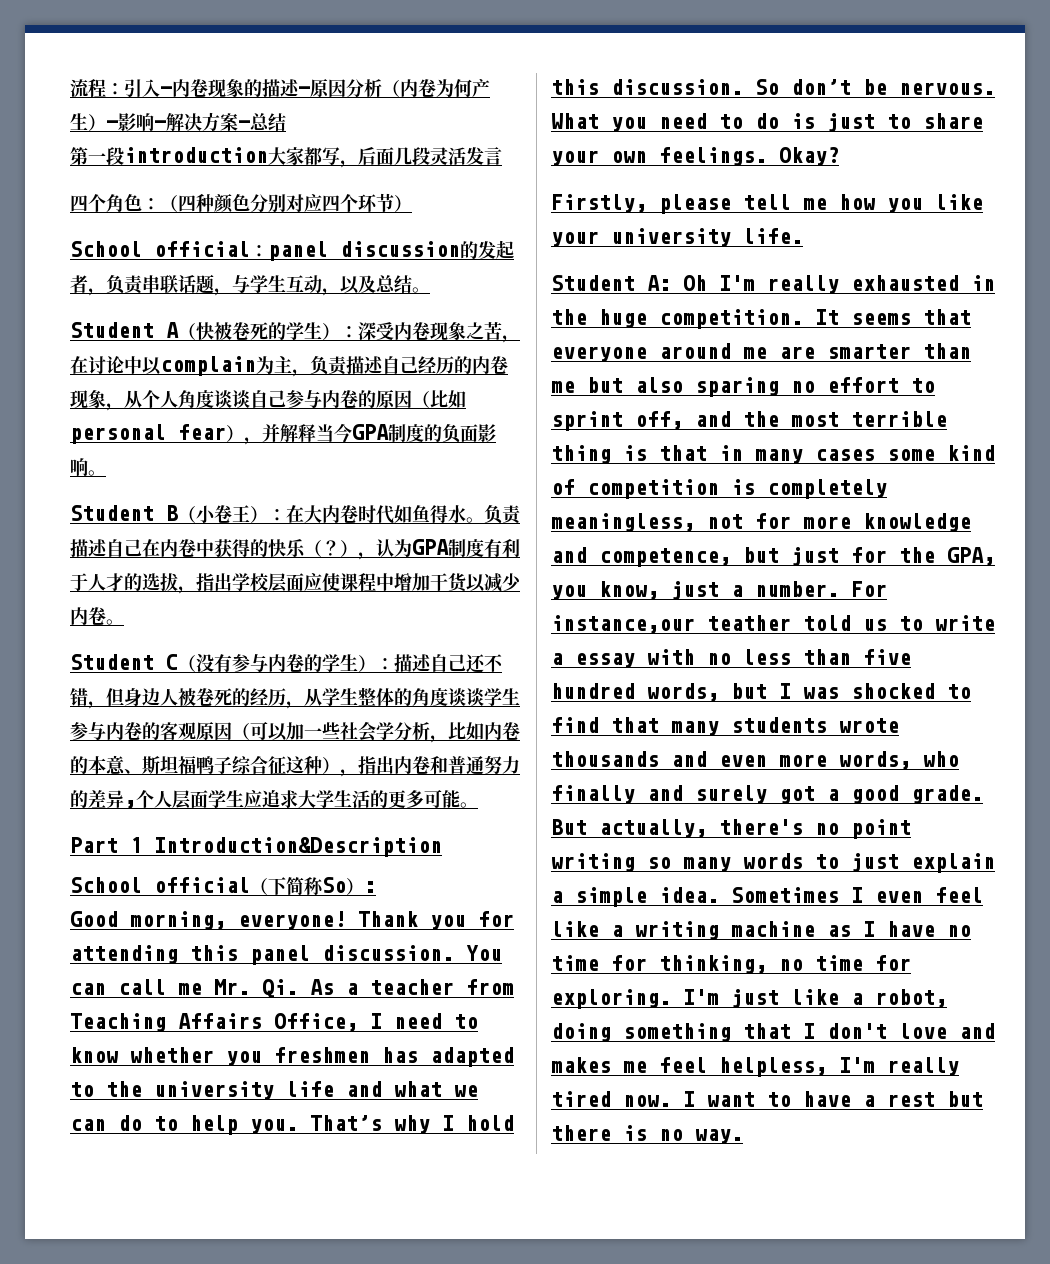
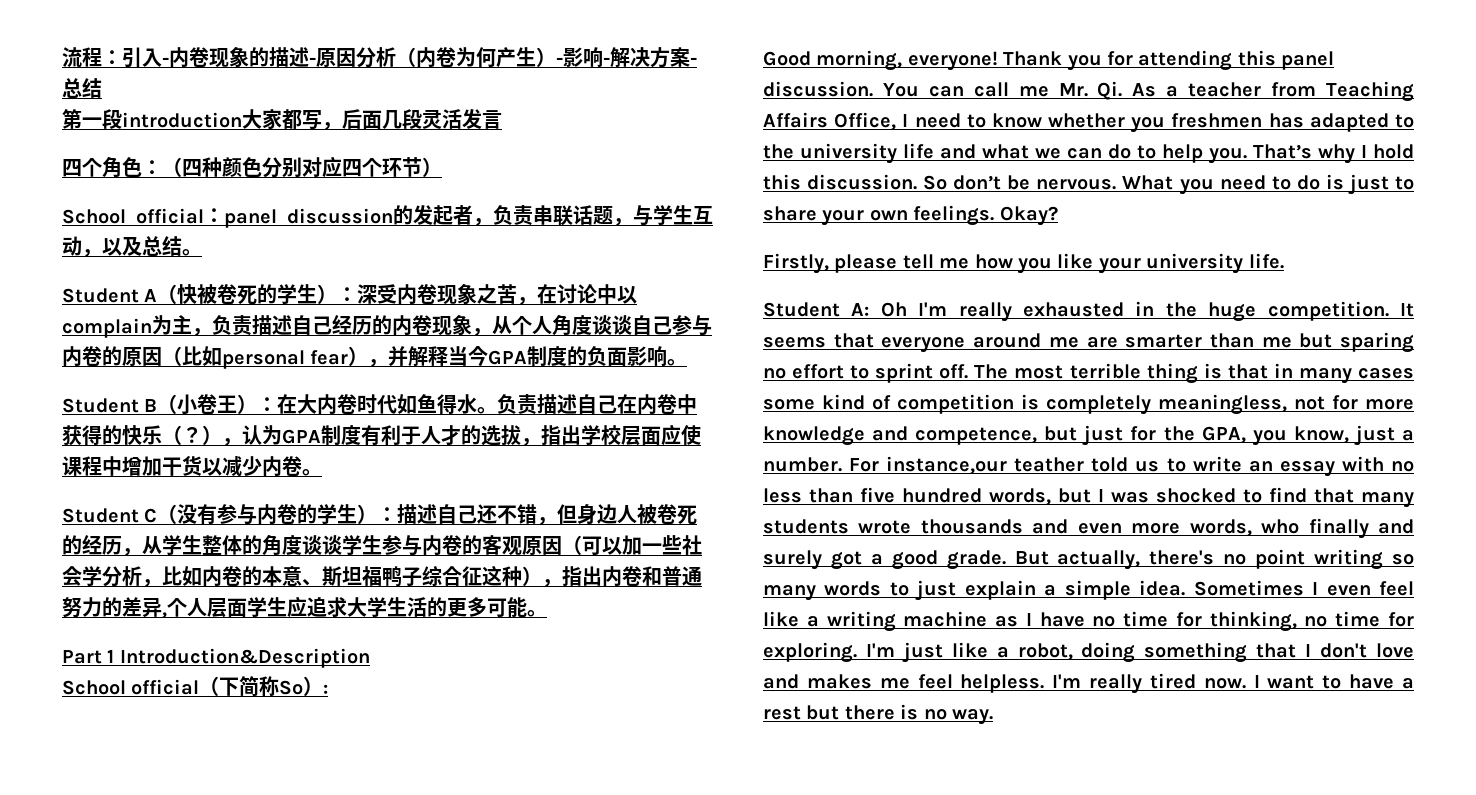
[635,377,683,393] also -> (1333, 340) none
[635,411,779,430] off, and the -> [939,364,1009,379] off. The
[551,653,563,665] a -> [1248,461,1273,472] an
[719,1057,827,1077] helpless, -> [960,674,1045,693] helpless.

